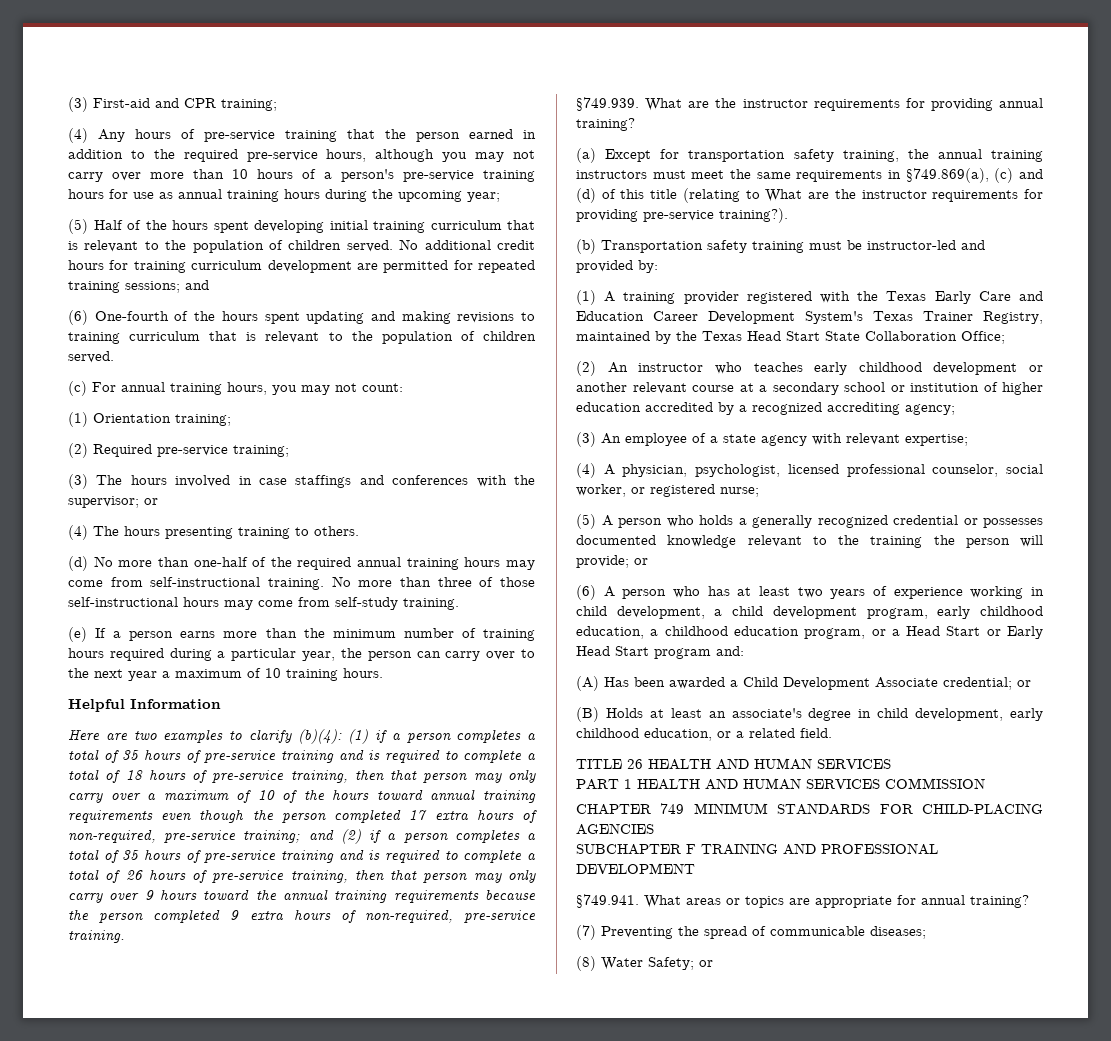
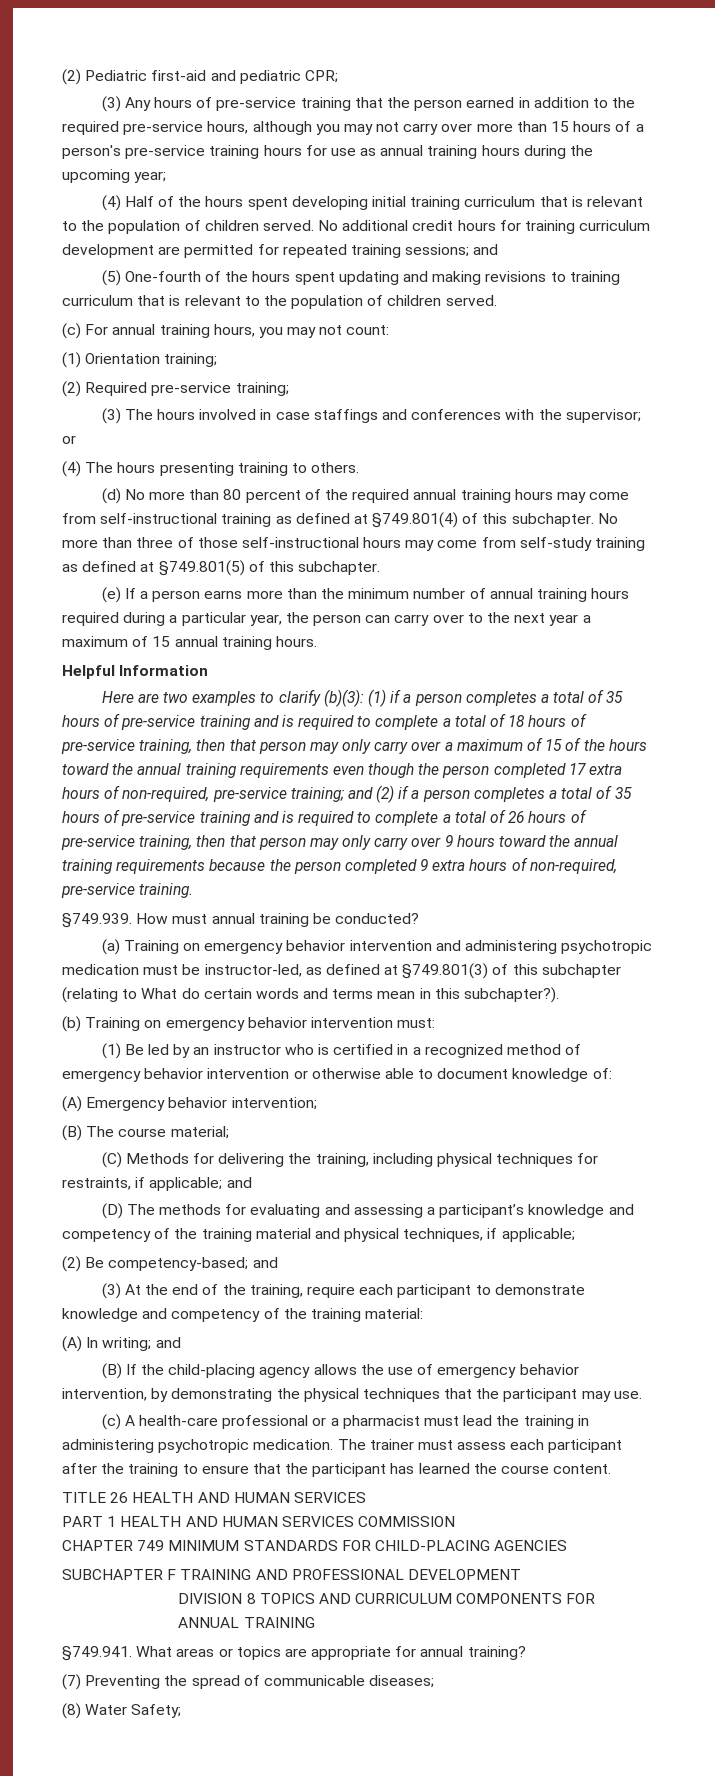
[68,97,277,112] [68,128,88,143] (3) First-aid and CPR training; // (4) -> [62,69,338,85] [101,96,121,112] (2) Pediatric first-aid and pediatric CPR; // (3)
[232,169,248,179] 10 -> [551,121,570,132] 15
[68,219,88,234] (5) -> [101,195,121,211] (4)
[68,310,88,325] (6) -> [101,270,121,286] (5)
[193,557,248,567] one-half -> [223,489,301,503] 80 percent
[268,578,324,590] training. -> [221,512,594,528] training as defined at §749.801(4) of this subchapter.
[403,598,459,610] training. -> [595,537,646,551] [62,560,381,576] training as defined at §749.801(5) of this subchapter.
(476, 633) none -> [489,588,533,599] annual
[265,668,281,678] 10 -> [152,636,218,647] 15 annual
[297,729,342,744] (b)(4): -> [323,689,364,707] (b)(3):
[257,790,275,800] 10 -> [545,739,563,751] 15
(423, 794) none -> [112,763,134,775] the
[645,98,1043,111] [576,118,635,131] [576,148,1043,163] [576,168,1043,183] [576,188,678,203] What are the instructor requirements for providing annual training? // (a) Except for transportation safety training, the annual training instructors must meet the same requirements in §749.869(a), (c) and (d) of this title -> [136,913,420,927] [101,939,653,955] [62,963,621,979] How must annual training be conducted? // (a) Training on emergency behavior intervention and administering psychotropic medication must be instructor-led, as defined at §749.801(3) of this subchapter
[808,189,1043,202] [576,208,788,223] [576,239,985,254] [576,260,658,273] [576,290,1043,305] [576,311,1043,324] [576,331,1005,344] [576,361,1043,376] [576,382,1043,395] [576,402,955,415] [576,432,968,447] [576,463,1043,478] [576,484,759,497] [576,514,1043,529] [576,535,1043,548] [576,555,648,568] [576,585,1044,600] [576,606,1043,619] [576,626,1043,639] [576,646,744,659] [576,676,1031,691] [576,707,1043,722] [576,728,832,741] are the instructor requirements for providing pre-service training?). // (b) Transportation safety training must be instructor-led and provided by: // (1) A training provider registered with the Texas Early Care and Education Career Development System's Texas Trainer Registry, maintained by the Texas Head Start State Collaboration Office; // (2) An instructor who teaches early childhood development or another relevant course at a secondary school or institution of higher education accredited by a recognized accrediting agency; // (3) An employee of a state agency with relevant expertise; // (4) A physician, psychologist, licensed professional counselor, social worker, or registered nurse; // (5) A person who holds a generally recognized credential or possesses documented knowledge relevant to the training the person will provide; or // (6) A person who has at least two years of experience working in child development, a child development program, early childhood education, a childhood education program, or a Head Start or Early Head Start program and: // (A) Has been awarded a Child Development Associate credential; or // (B) Holds at least an associate's degree in child development, early childhood education, or a related field. -> [181,987,560,1003] [62,1016,436,1032] [101,1043,582,1059] [62,1068,612,1082] [62,1096,317,1112] [62,1125,229,1141] [101,1152,599,1168] [62,1177,252,1191] [101,1203,634,1219] [62,1228,575,1242] [62,1256,278,1272] [101,1283,585,1299] [62,1308,424,1322] [62,1336,181,1352] [101,1363,579,1379] [62,1388,642,1402] [101,1414,589,1430] [62,1439,623,1453] [62,1463,612,1477] do certain words and terms mean in this subchapter?). // (b) Training on emergency behavior intervention must: // (1) Be led by an instructor who is certified in a recognized method of emergency behavior intervention or otherwise able to document knowledge of: // (A) Emergency behavior intervention; // (B) The course material; // (C) Methods for delivering the training, including physical techniques for restraints, if applicable; and // (D) The methods for evaluating and assessing a participant’s knowledge and competency of the training material and physical techniques, if applicable; // (2) Be competency-based; and // (3) At the end of the training, require each participant to demonstrate knowledge and competency of the training material: // (A) In writing; and // (B) If the child-placing agency allows the use of emergency behavior intervention, by demonstrating the physical techniques that the participant may use. // (c) A health-care professional or a pharmacist must lead the training in administering psychotropic medication. The trainer must assess each participant after the training to ensure that the participant has learned the course content.
(695, 868) none -> [178,1593,596,1604] [178,1617,315,1628] // DIVISION 8 TOPICS AND CURRICULUM COMPONENTS FOR ANNUAL TRAINING
[699,960,713,967] or -> (182, 1711) none

